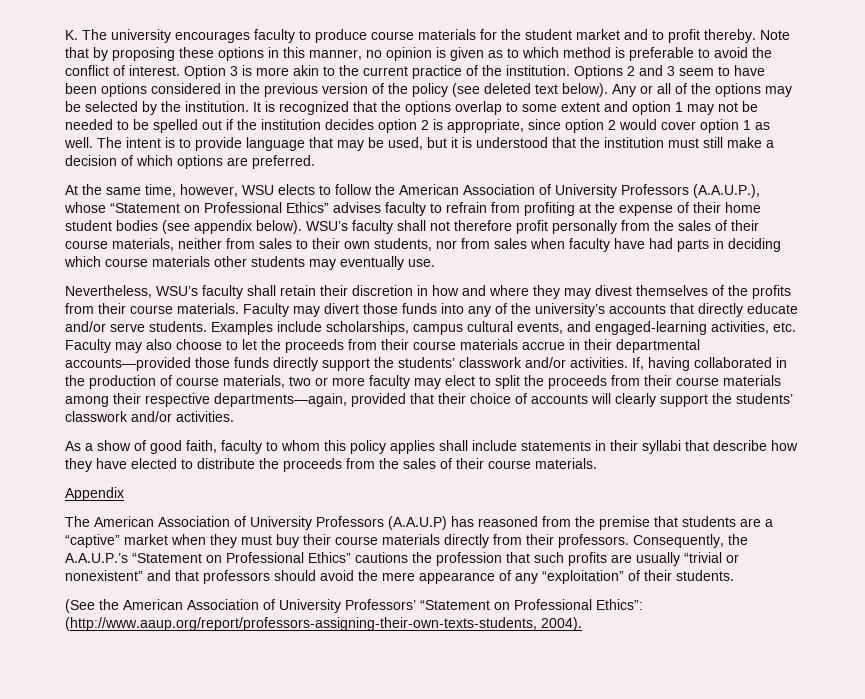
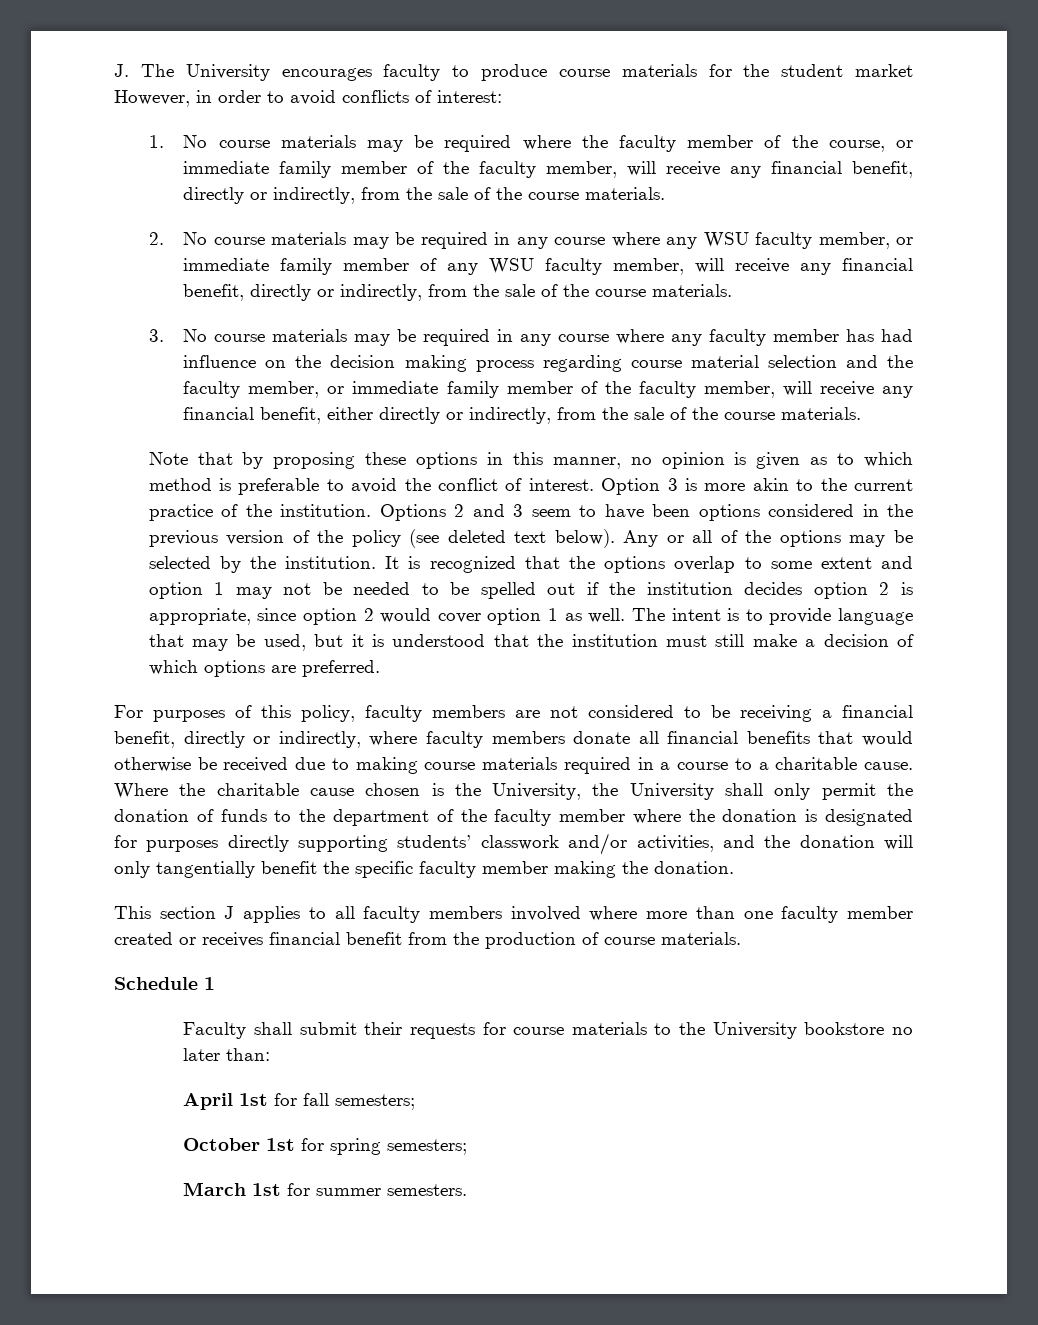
[65,29,171,43] K. The university -> [114,64,270,81] J. The University
[624,29,756,43] and to profit thereby. -> [114,90,502,107] [148,135,913,152] [183,161,913,178] [183,187,666,204] [148,232,914,249] [183,258,913,275] [183,284,733,301] [148,329,914,346] [183,355,913,372] [183,381,913,398] [183,407,862,424] However, in order to avoid conflicts of interest: // 1. No course materials may be required where the faculty member of the course, or immediate family member of the faculty member, will receive any financial benefit, directly or indirectly, from the sale of the course materials. // 2. No course materials may be required in any course where any WSU faculty member, or immediate family member of any WSU faculty member, will receive any financial benefit, directly or indirectly, from the sale of the course materials. // 3. No course materials may be required in any course where any faculty member has had influence on the decision making process regarding course material selection and the faculty member, or immediate family member of the faculty member, will receive any financial benefit, either directly or indirectly, from the sale of the course materials. //
[65,184,760,198] [64,202,761,216] [65,220,759,234] [65,238,781,252] [64,256,435,270] [65,285,791,299] [65,303,798,317] [65,321,796,335] [65,339,700,353] [65,357,787,371] [65,375,781,389] [65,393,793,407] [65,411,234,422] [65,440,798,454] [65,458,597,472] [65,487,124,501] [65,516,773,530] [65,534,748,548] [65,552,739,566] [65,570,734,584] [65,599,643,613] [65,617,582,631] At the same time, however, WSU elects to follow the American Association of University Professors (A.A.U.P.), whose “Statement on Professional Ethics” advises faculty to refrain from profiting at the expense of their home student bodies (see appendix below). WSU’s faculty shall not therefore profit personally from the sales of their course materials, neither from sales to their own students, nor from sales when faculty have had parts in deciding which course materials other students may eventually use. // Nevertheless, WSU’s faculty shall retain their discretion in how and where they may divest themselves of the profits from their course materials. Faculty may divert those funds into any of the university’s accounts that directly educate and/or serve students. Examples include scholarships, campus cultural events, and engaged-learning activities, etc. Faculty may also choose to let the proceeds from their course materials accrue in their departmental accounts—provided those funds directly support the students’ classwork and/or activities. If, having collaborated in the production of course materials, two or more faculty may elect to split the proceeds from their course materials among their respective departments—again, provided that their choice of accounts will clearly support the students’ classwork and/or activities. // As a show of good faith, faculty to whom this policy applies shall include statements in their syllabi that describe how they have elected to distribute the proceeds from the sales of their course materials. // Appendix // The American Association of University Professors (A.A.U.P) has reasoned from the premise that students are a “captive” market when they must buy their course materials directly from their professors. Consequently, the A.A.U.P.’s “Statement on Professional Ethics” cautions the profession that such profits are usually “trivial or nonexistent” and that professors should avoid the mere appearance of any “exploitation” of their students. // (See the American Association of University Professors’ “Statement on Professional Ethics”: (http://www.aaup.org/report/professors-assigning-their-own-texts-students, 2004). -> [114,705,913,722] [114,731,914,748] [114,757,914,774] [114,783,913,800] [114,809,914,826] [114,833,914,855] [114,861,734,878] [114,906,913,923] [114,932,741,949] [114,977,215,990] [183,1022,914,1039] [183,1048,271,1061] [183,1093,416,1110] [183,1138,468,1155] [183,1182,468,1196] For purposes of this policy, faculty members are not considered to be receiving a financial benefit, directly or indirectly, where faculty members donate all financial benefits that would otherwise be received due to making course materials required in a course to a charitable cause. Where the charitable cause chosen is the University, the University shall only permit the donation of funds to the department of the faculty member where the donation is designated for purposes directly supporting students’ classwork and/or activities, and the donation will only tangentially benefit the specific faculty member making the donation. // This section J applies to all faculty members involved where more than one faculty member created or receives financial benefit from the production of course materials. // Schedule 1 // Faculty shall submit their requests for course materials to the University bookstore no later than: // April 1st for fall semesters; // October 1st for spring semesters; // March 1st for summer semesters.

